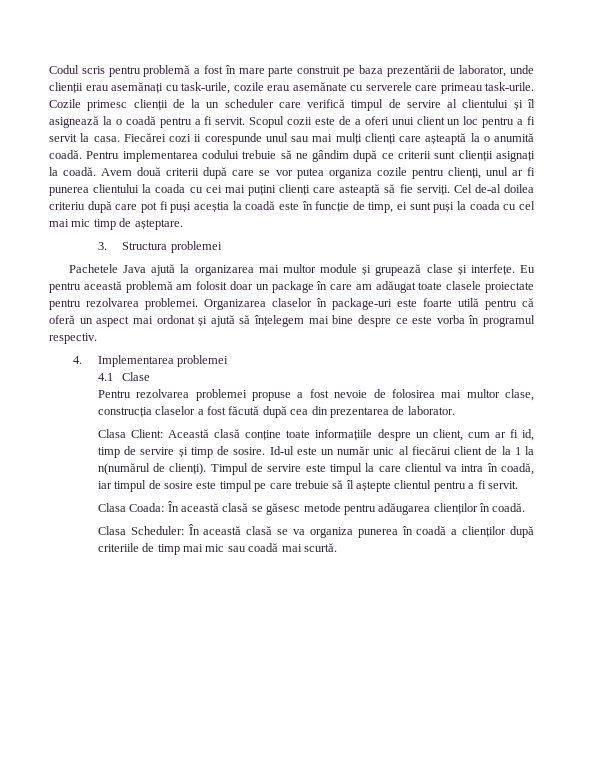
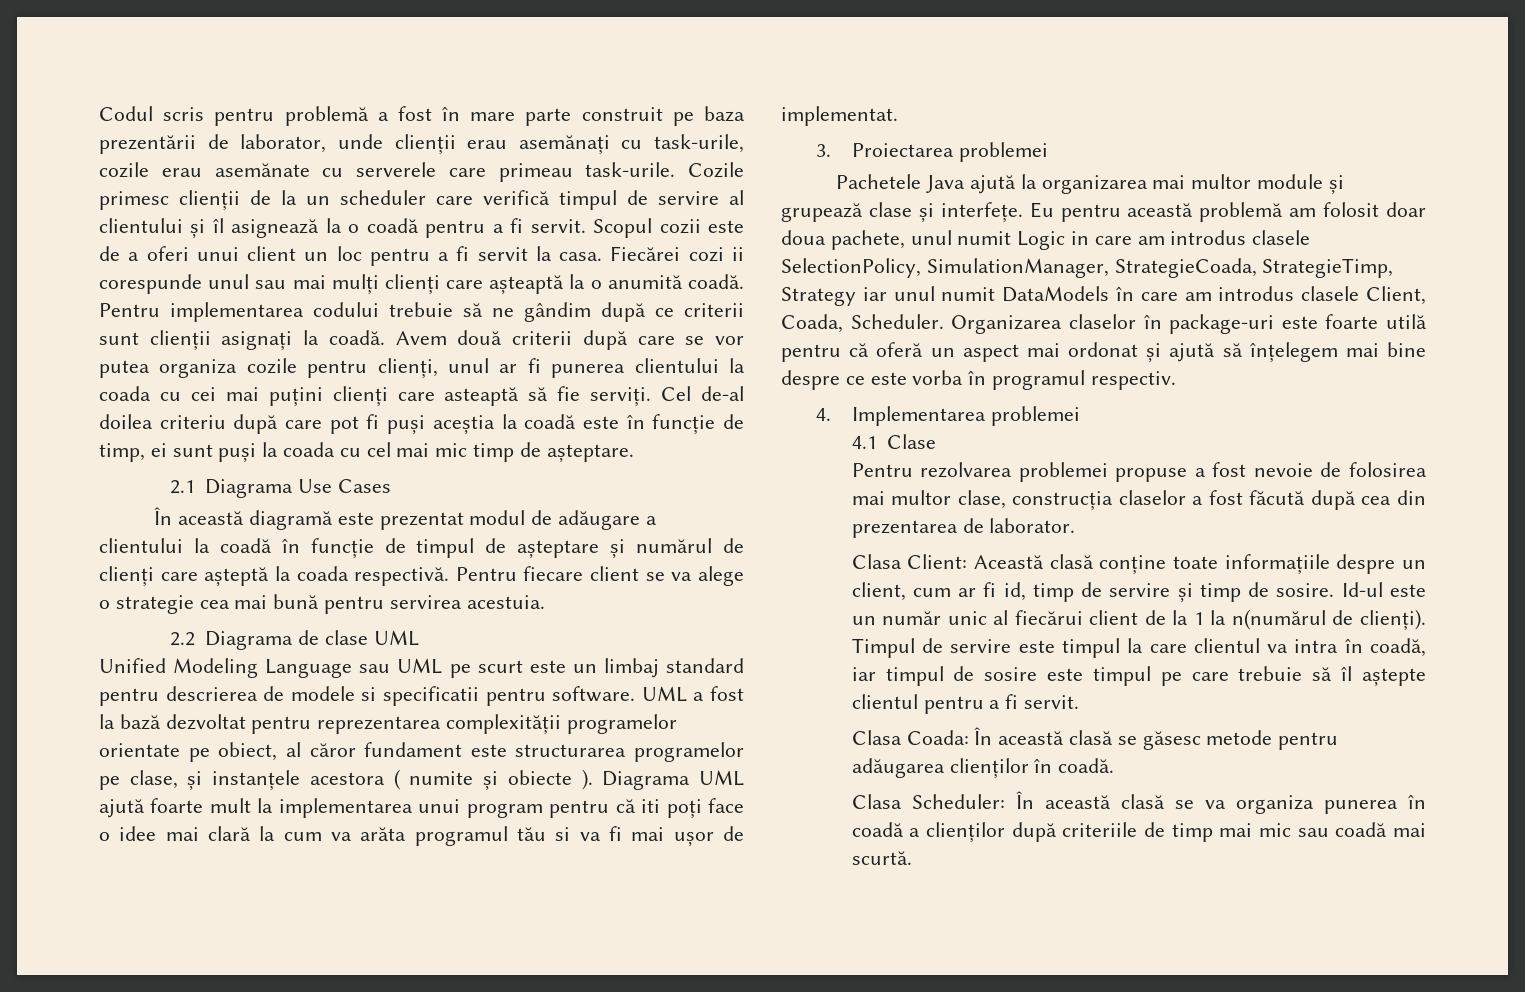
[97,242,168,250] 3. Structura -> [169,479,392,498] [154,507,657,530] [99,538,744,558] [99,566,744,586] [99,594,545,614] [169,630,419,650] [99,658,745,678] [99,686,744,706] [99,714,677,734] [99,742,744,762] [99,769,745,790] [99,798,745,818] [99,826,745,846] [781,106,898,126] [816,143,954,157] 2.1 Diagrama Use Cases // În această diagramă este prezentat modul de adăugare a clientului la coadă în funcție de timpul de așteptare și numărul de clienți care așteptă la coada respectivă. Pentru fiecare client se va alege o strategie cea mai bună pentru servirea acestuia. // 2.2 Diagrama de clase UML // Unified Modeling Language sau UML pe scurt este un limbaj standard pentru descrierea de modele si specificatii pentru software. UML a fost la bază dezvoltat pentru reprezentarea complexității programelor orientate pe obiect, al căror fundament este structurarea programelor pe clase, și instanțele acestora ( numite și obiecte ). Diagrama UML ajută foarte mult la implementarea unui program pentru că iti poți face o idee mai clară la cum va arăta programul tău si va fi mai ușor de implementat. // 3. Proiectarea
[255,281,534,293] [49,298,198,310] un package în care am adăugat toate clasele proiectate pentru rezolvarea problemei. -> [781,230,1311,250] [781,258,1394,278] [781,286,1426,306] [781,314,944,333] doua pachete, unul numit Logic in care am introdus clasele SelectionPolicy, SimulationManager, StrategieCoada, StrategieTimp, Strategy iar unul numit DataModels în care am introdus clasele Client, Coada, Scheduler.

